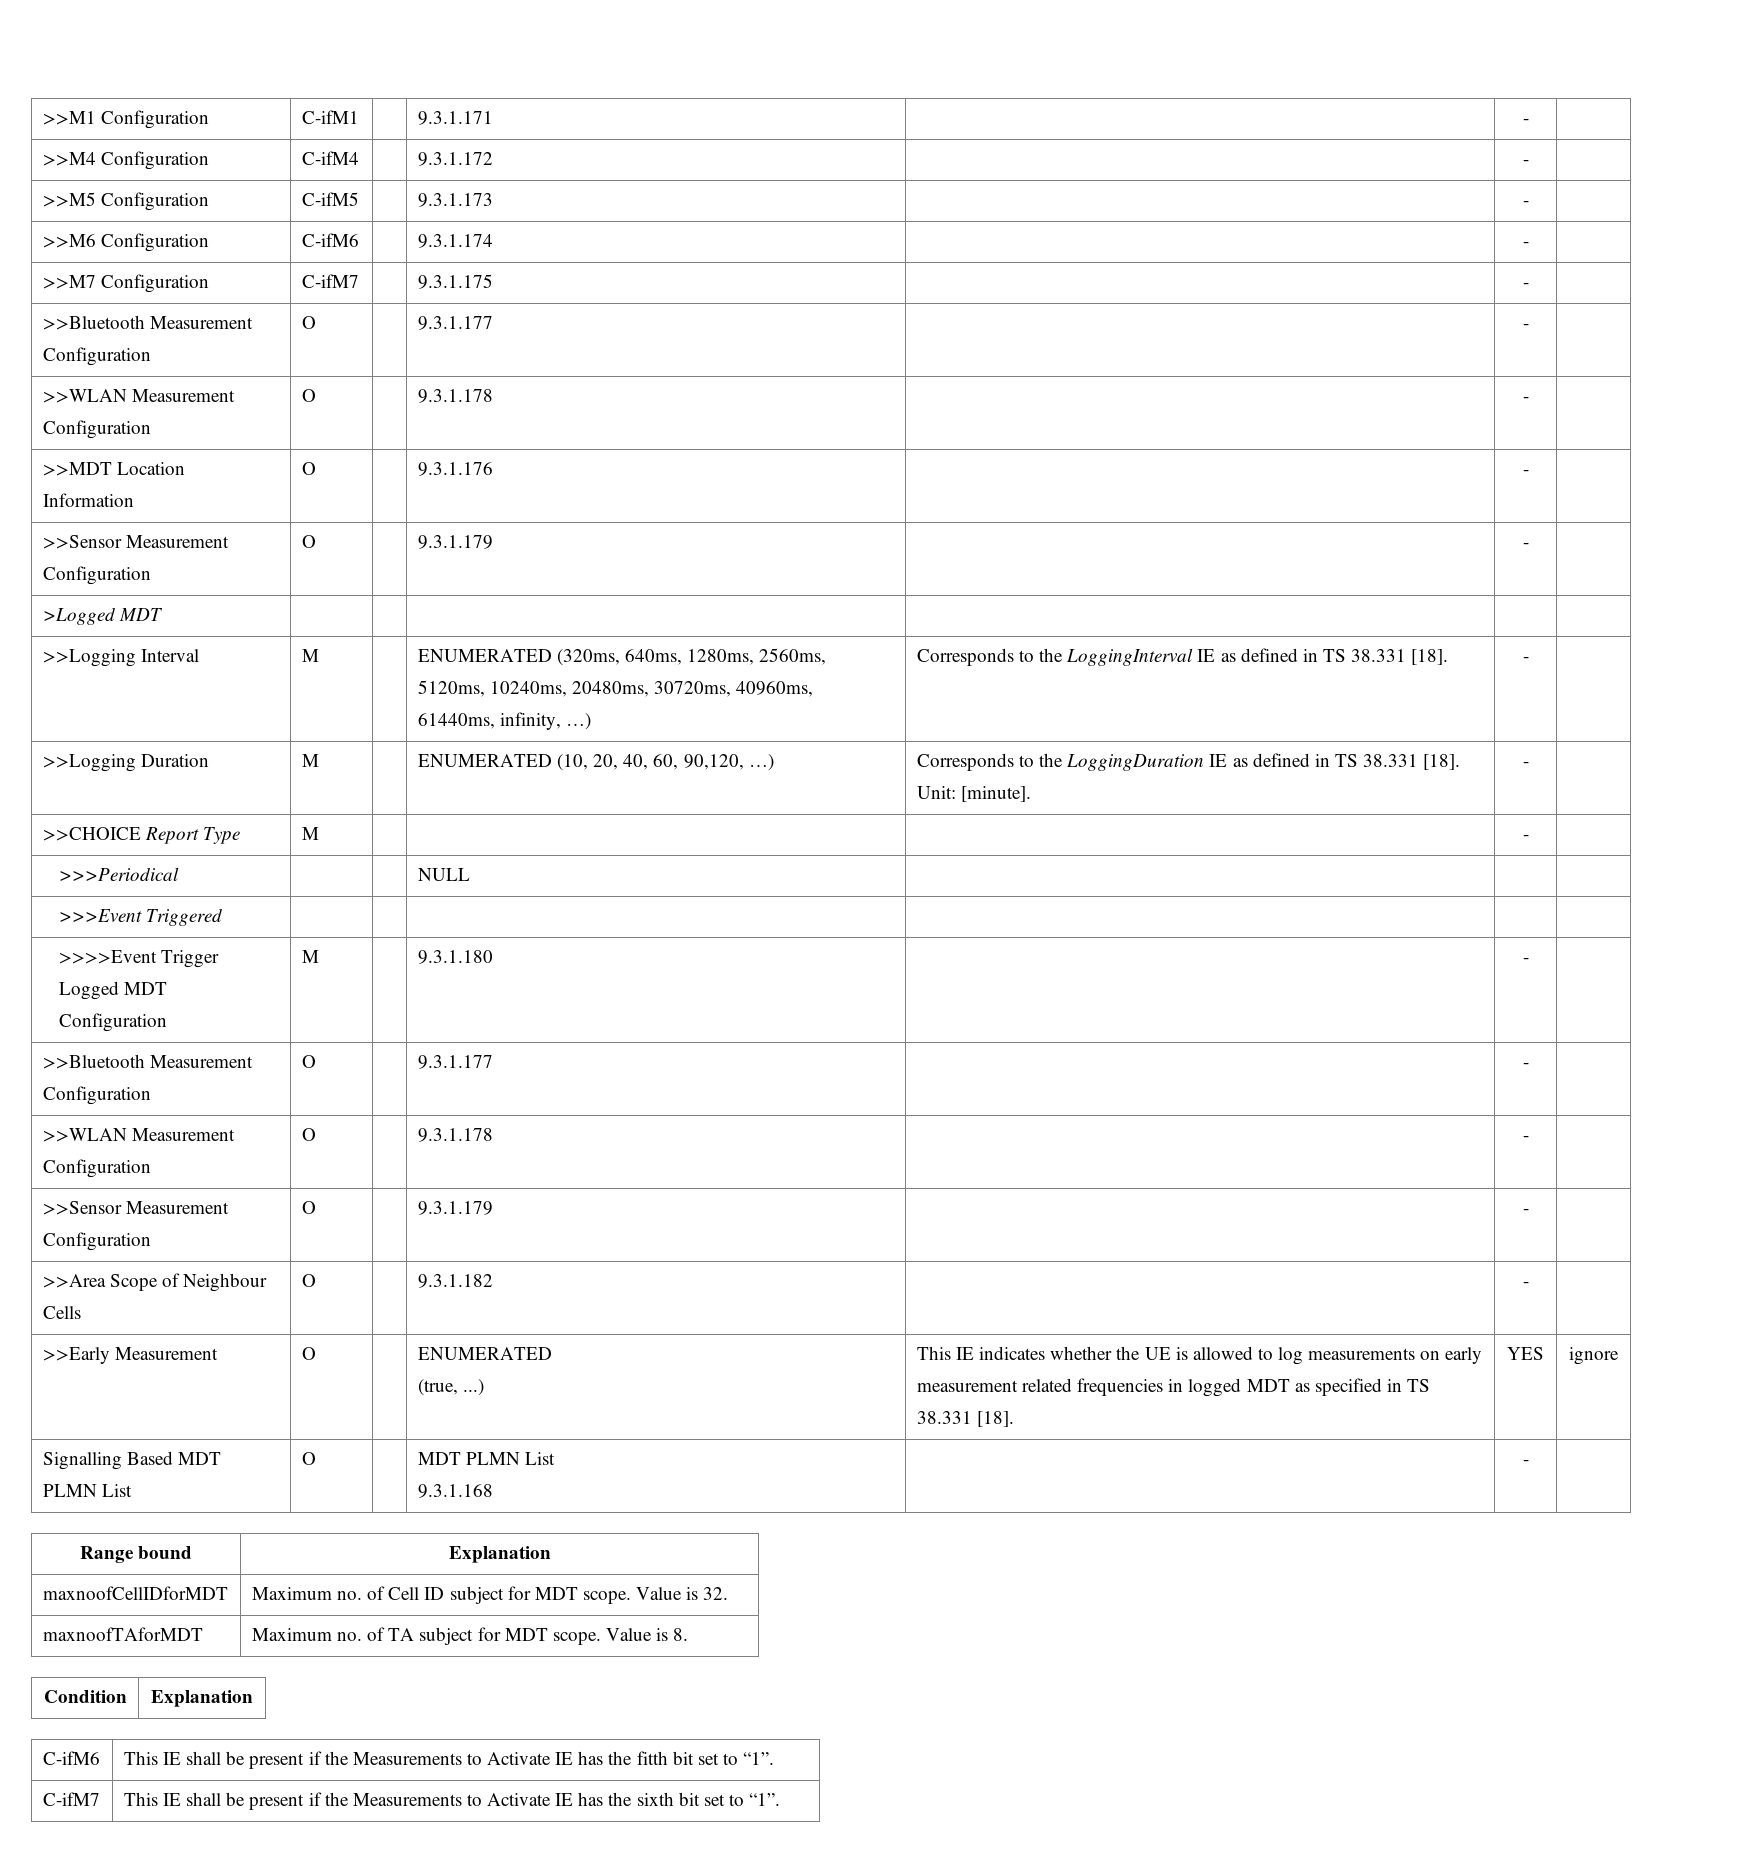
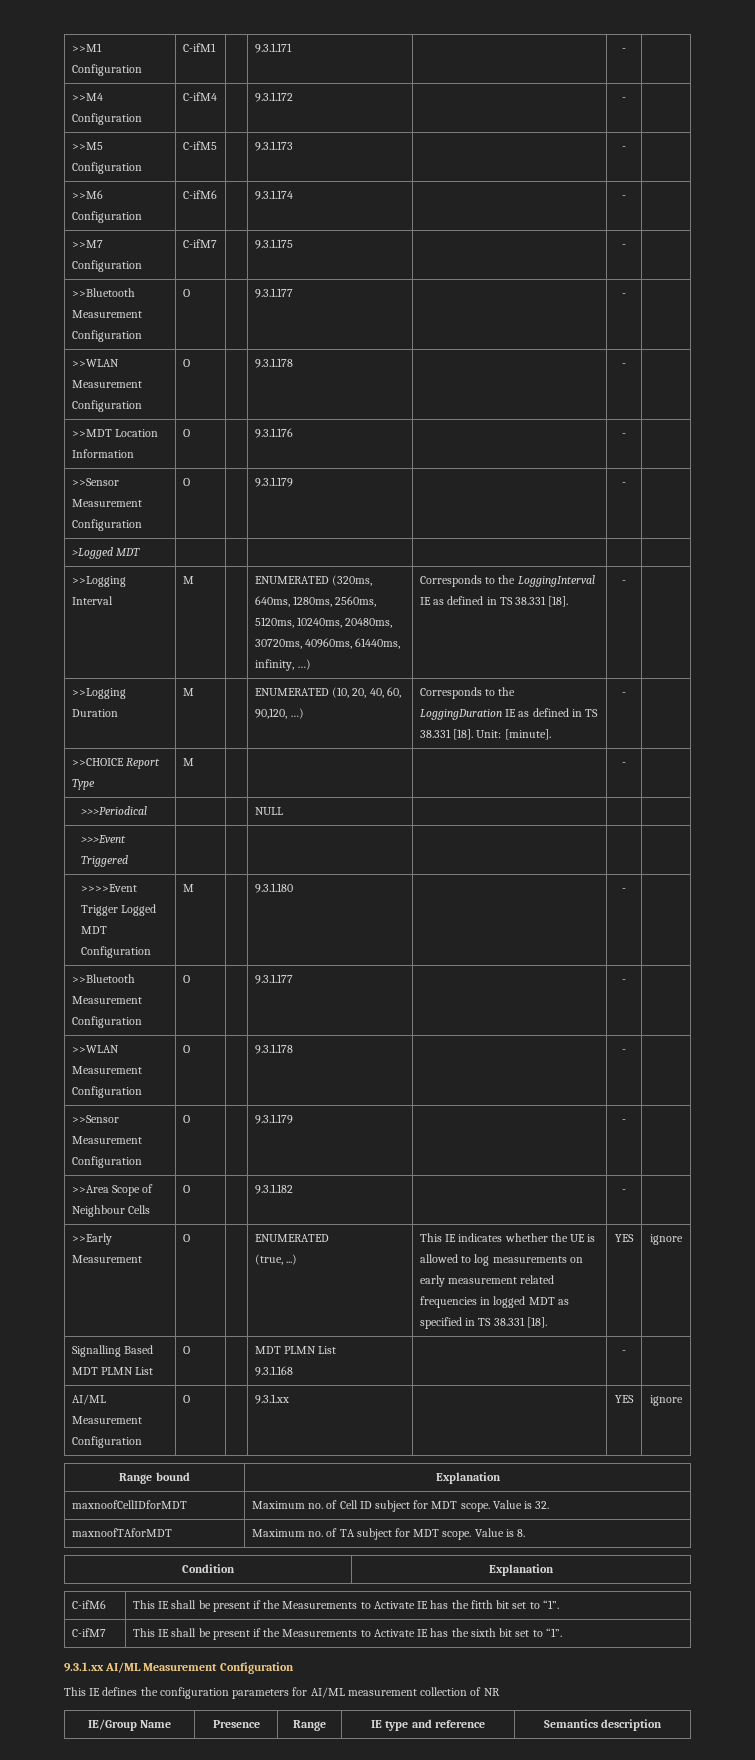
(1529, 1462) none -> [71,1394,106,1405] [71,1416,142,1424] [71,1436,142,1448] [182,1395,190,1403] [254,1394,289,1404] [615,1395,634,1403] [650,1395,683,1406] // AI/ML Measurement Configuration | O | | 9.3.1.xx | | YES | ignore
(781, 1799) none -> [64,1662,294,1674] [64,1687,500,1699] [87,1719,172,1731] [212,1720,260,1728] [293,1720,326,1731] [371,1719,485,1731] [543,1719,663,1731] // 9.3.1.xx AI/ML Measurement Configuration // This IE defines the configuration parameters for AI/ML measurement collection of NR // IE/Group Name | Presence | Range | IE type and reference | Semantics description

